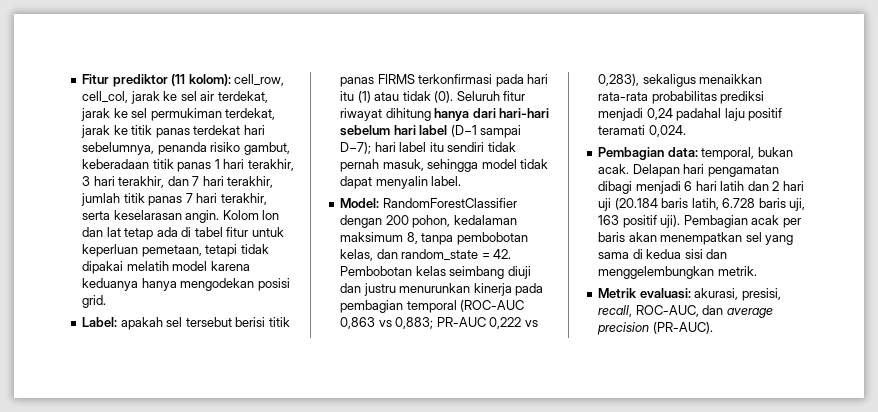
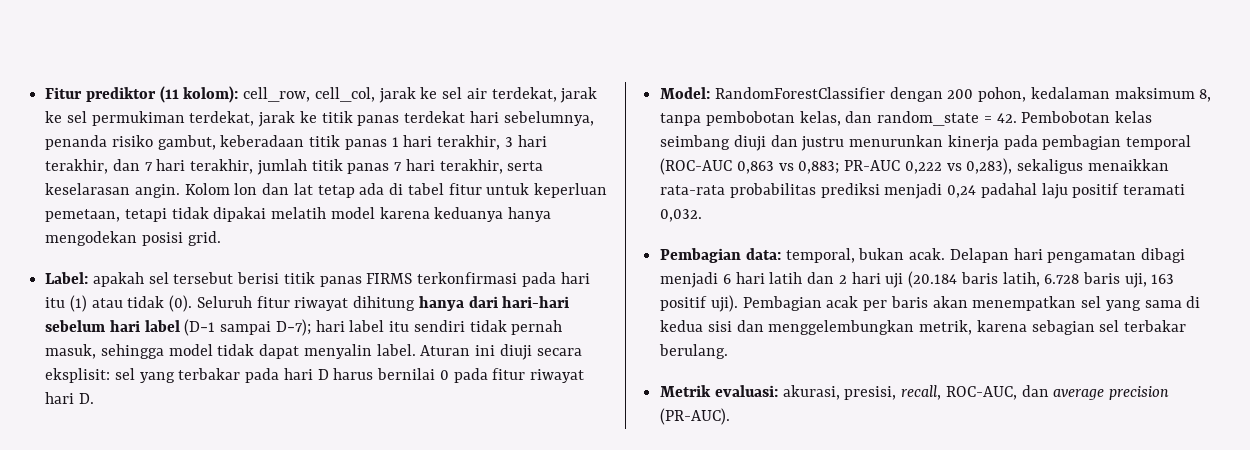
(462, 181) none -> [420,344,582,360] [45,368,584,383] [45,392,94,404] Aturan ini diuji secara eksplisit: sel yang terbakar pada hari D harus bernilai 0 pada fitur riwayat hari D.
[648,125,686,137] 0,024. -> [660,209,703,222] 0,032.
[717,266,757,276] metrik. -> [919,320,1187,335] [659,344,729,359] metrik, karena sebagian sel terbakar berulang.

